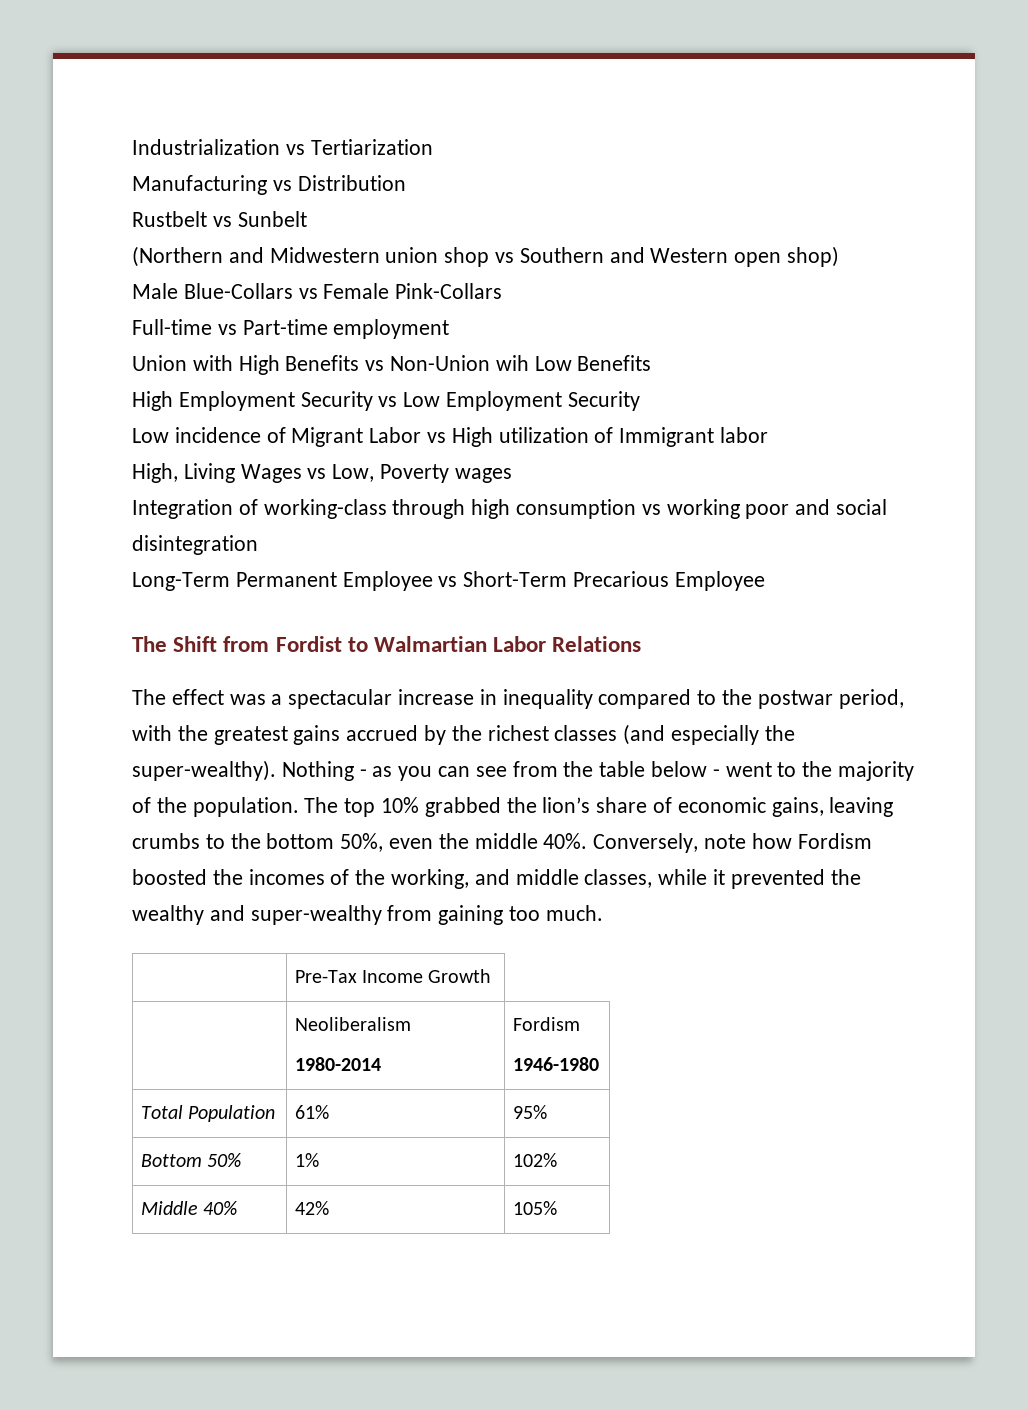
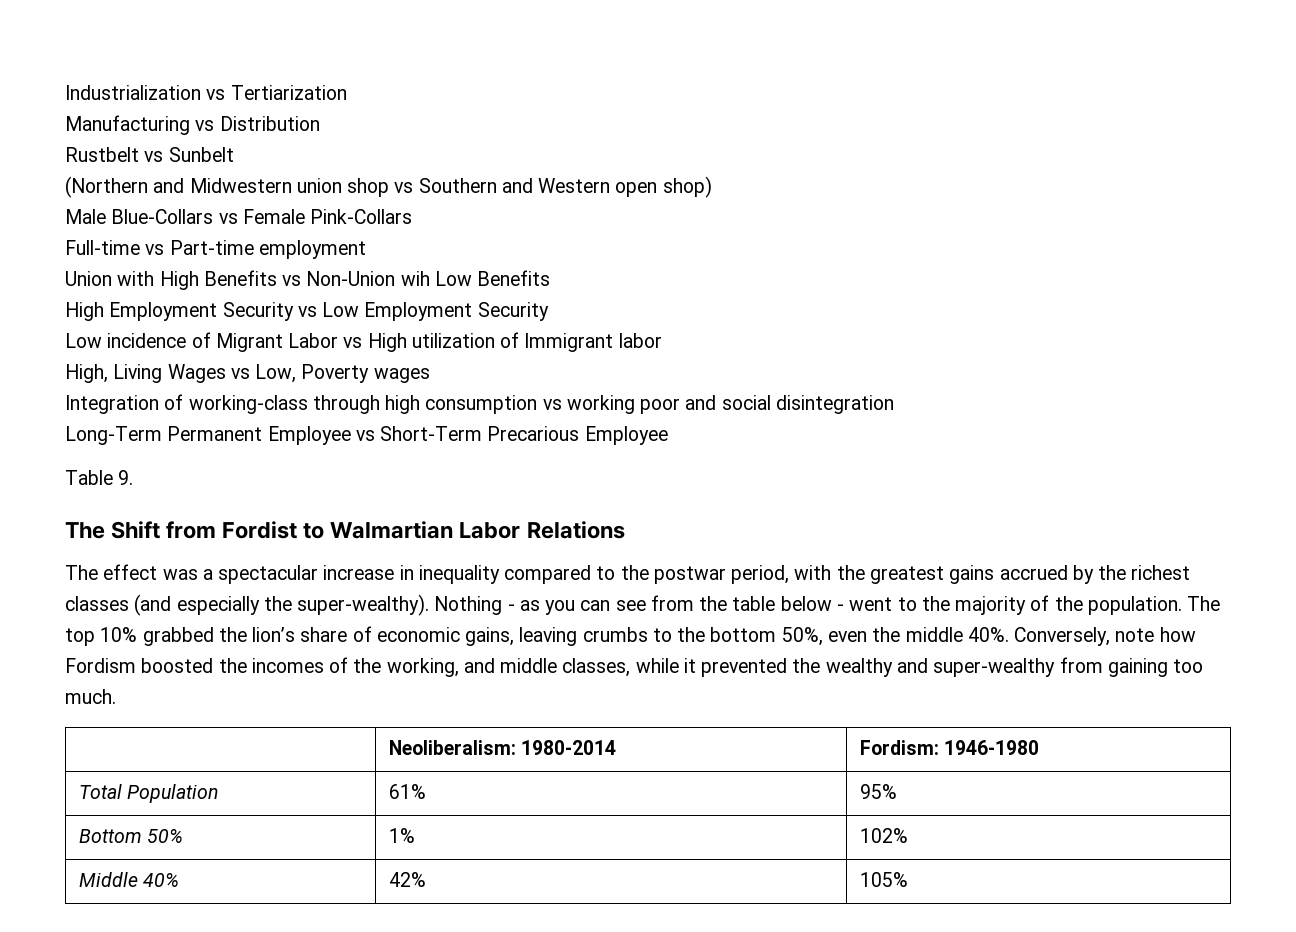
(765, 581) none -> [65,470,134,485] // Table 9.
[294,969,492,983] [294,1017,411,1031] Pre-Tax Income Growth // | Neoliberalism // -> [388,740,516,755] Neoliberalism:
[512,1017,580,1031] Fordism // -> [859,740,939,755] Fordism:

